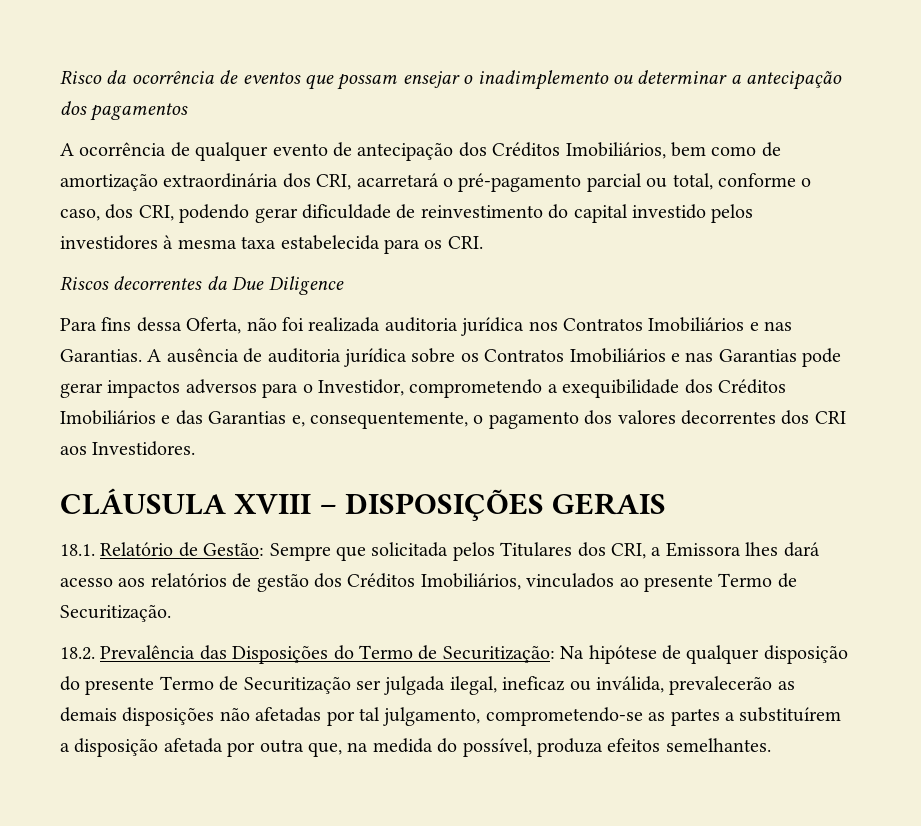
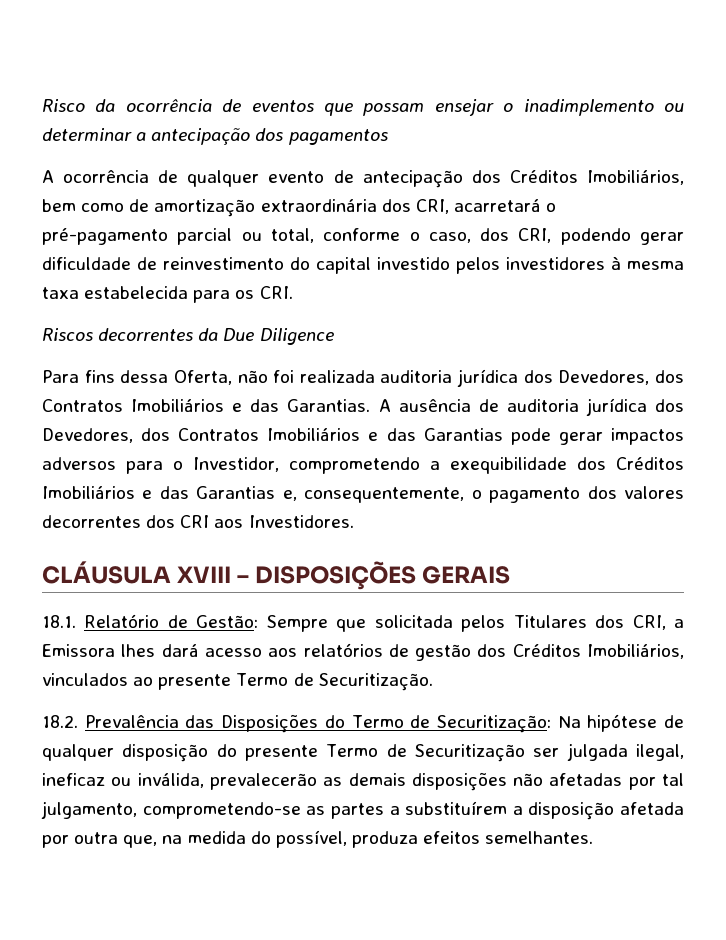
[528,317,793,332] nos Contratos Imobiliários e nas -> [523,370,684,385] [42,399,280,412] dos Devedores, dos Contratos Imobiliários e das
[411,348,714,363] sobre os Contratos Imobiliários e nas -> [655,399,685,412] [42,428,416,443] dos Devedores, dos Contratos Imobiliários e das

